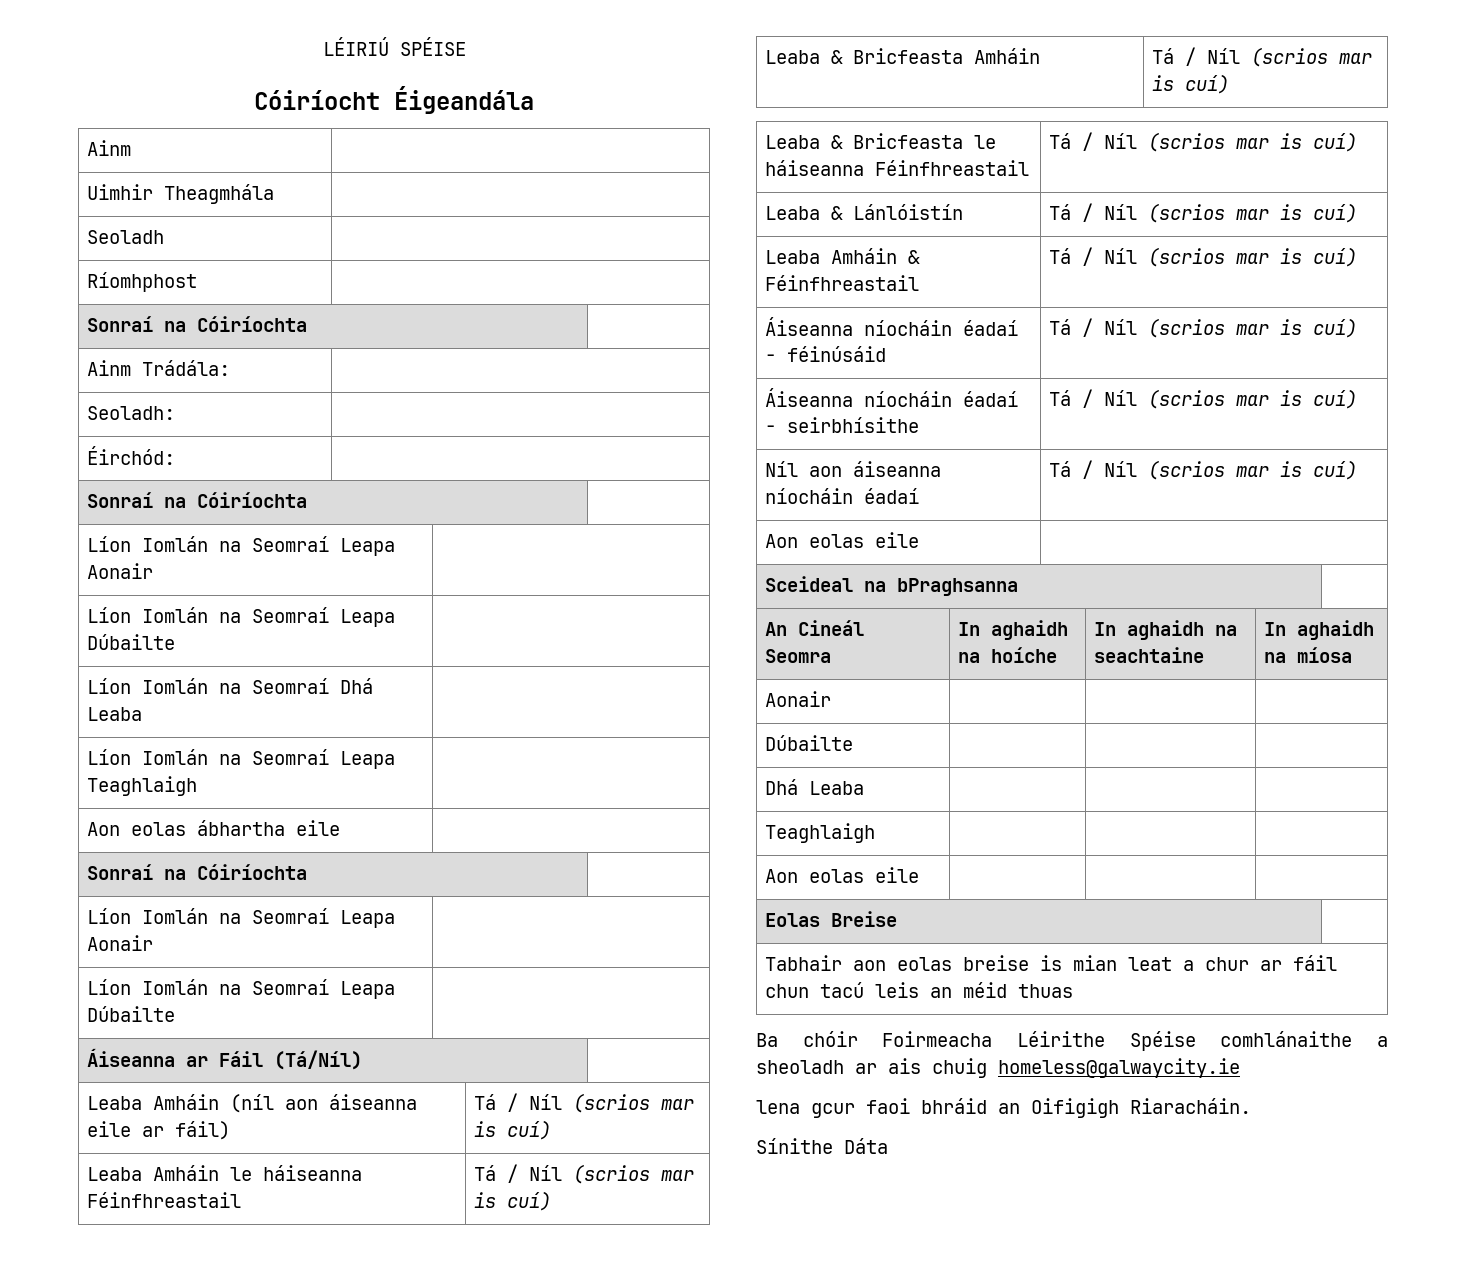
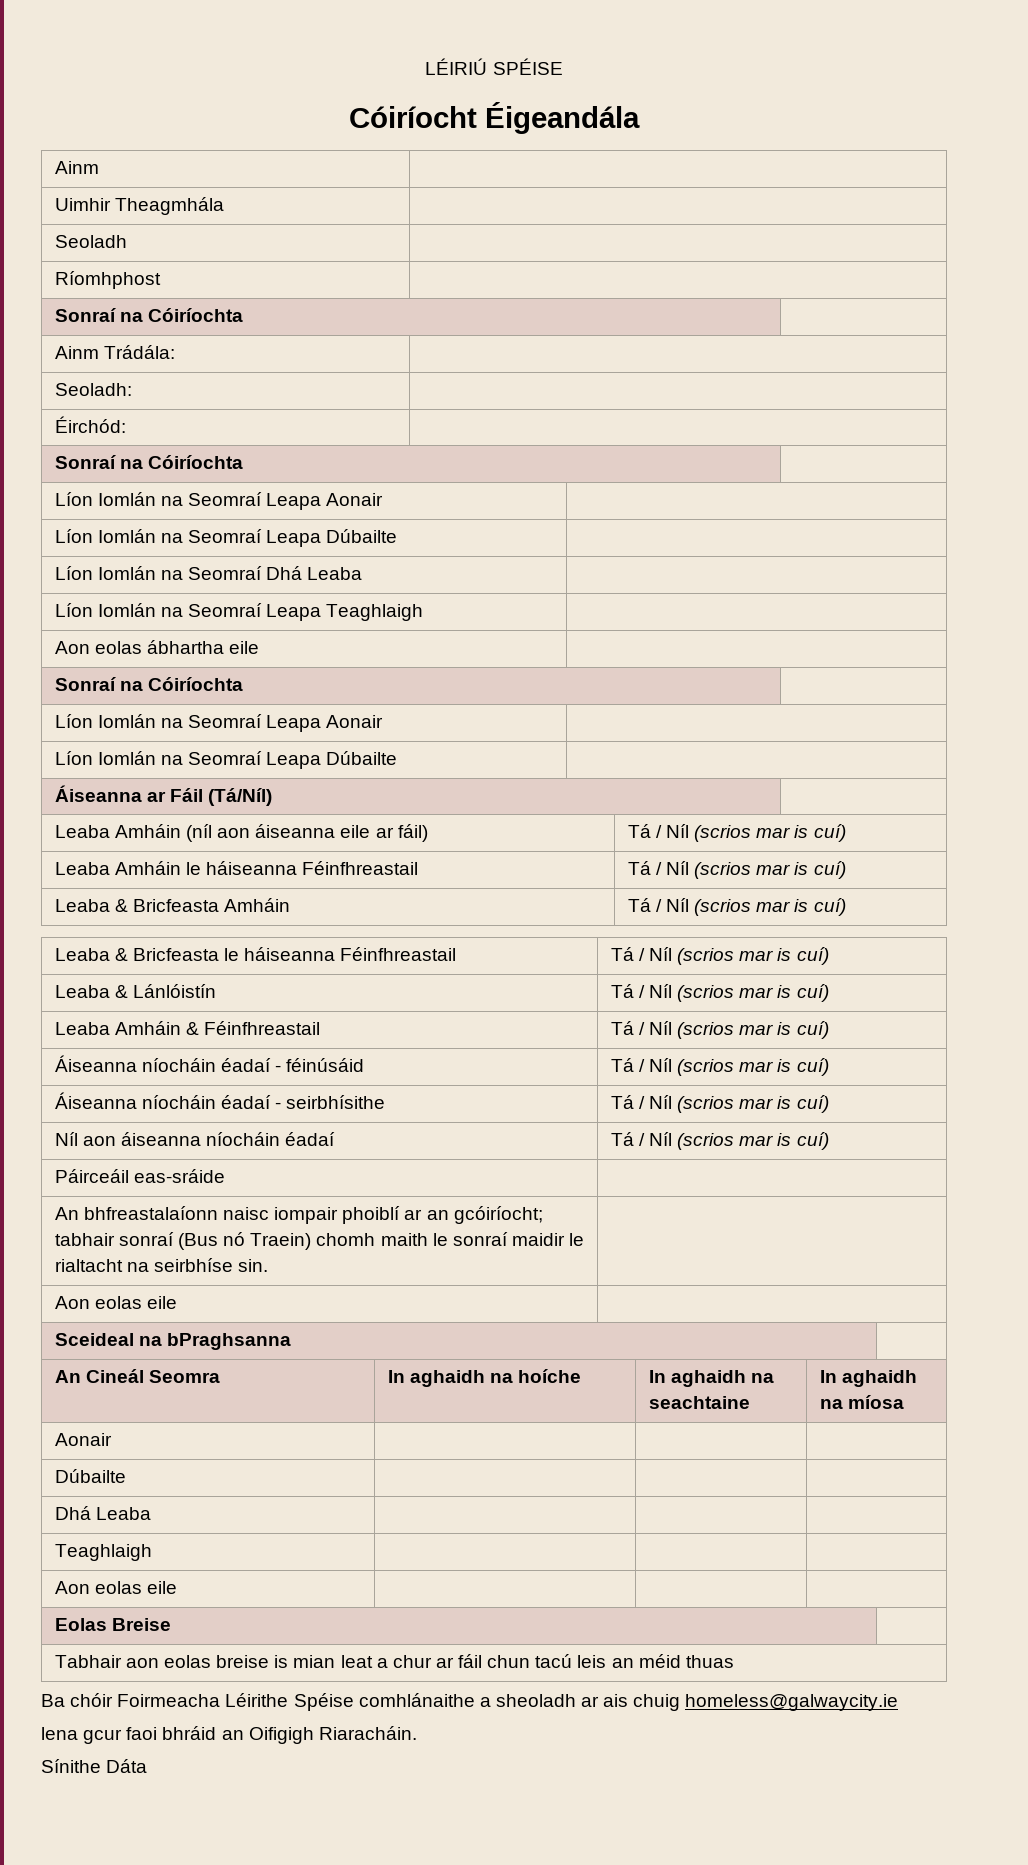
(1358, 470) none -> [54,1169,225,1183] [54,1206,543,1224] [54,1232,585,1250] [54,1258,269,1272] // Páirceáil eas-sráide | // An bhfreastalaíonn naisc iompair phoiblí ar an gcóiríocht; tabhair sonraí (Bus nó Traein) chomh maith le sonraí maidir le rialtacht na seirbhíse sin. |

